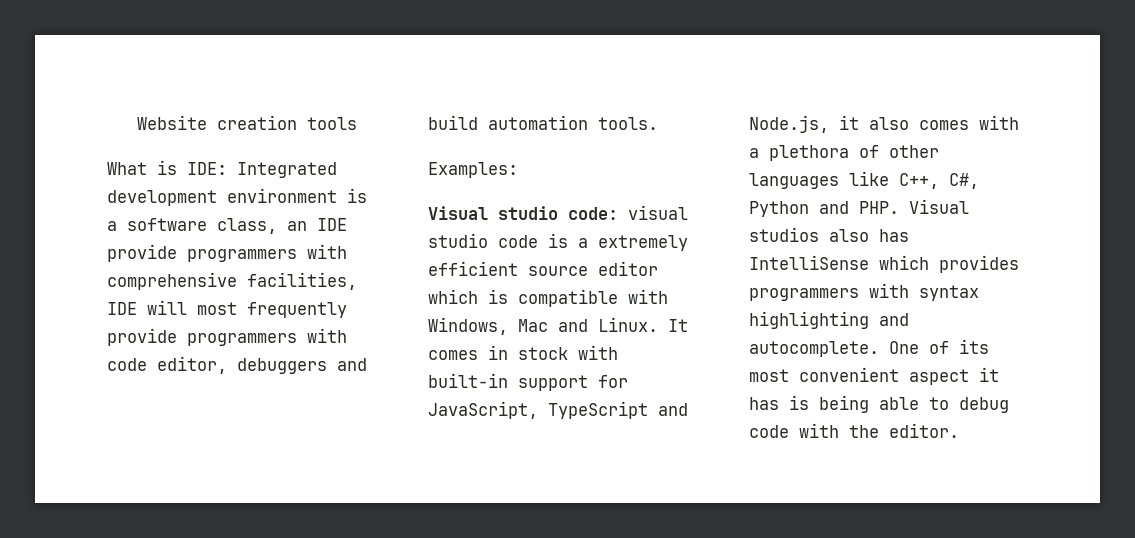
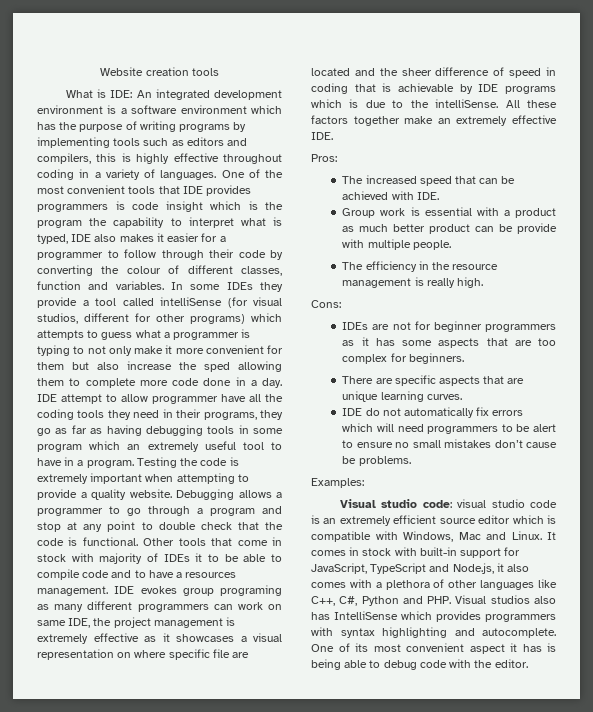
[237,162,337,178] Integrated -> [136,89,210,100] An integrated
[217,218,347,234] [107,244,347,262] [107,272,357,290] [107,300,347,318] [107,328,347,346] [107,356,367,374] [428,115,658,130] class, an IDE provide programmers with comprehensive facilities, IDE will most frequently provide programmers with code editor, debuggers and build automation tools. -> [180,105,282,114] [37,121,247,132] [37,137,248,148] [37,153,282,164] [37,169,283,180] [37,185,252,196] [37,201,283,212] [37,217,282,228] [37,233,226,244] [37,249,283,260] [37,265,282,276] [37,281,283,292] [37,297,282,308] [37,313,282,324] [37,329,251,340] [37,345,283,356] [37,361,282,372] [37,377,282,388] [37,394,283,404] [37,409,283,420] [37,425,283,436] [37,441,282,452] [37,457,239,468] [37,473,249,484] [37,489,282,500] [37,506,282,516] [37,521,283,532] [37,537,282,546] [37,553,282,564] [37,569,237,580] [37,585,282,596] [37,601,282,612] [37,617,236,628] [37,633,282,644] [37,649,250,660] [311,67,556,78] [311,83,556,94] [311,99,557,108] [311,115,557,126] [311,132,333,140] [311,154,337,162] [342,175,516,186] [342,191,439,200] [342,207,556,218] [342,223,557,234] [342,239,451,250] [342,261,499,272] [342,277,483,288] [311,300,341,308] [342,321,556,332] [342,337,556,348] [342,353,464,364] [342,375,525,386] [342,391,462,402] [342,407,524,418] [342,423,556,434] [342,439,557,448] [342,456,411,466] environment which has the purpose of writing programs by implementing tools such as editors and compilers, this is highly effective throughout coding in a variety of languages. One of the most convenient tools that IDE provides programmers is code insight which is the program the capability to interpret what is typed, IDE also makes it easier for a programmer to follow through their code by converting the colour of different classes, function and variables. In some IDEs they provide a tool called intelliSense (for visual studios, different for other programs) which attempts to guess what a programmer is typing to not only make it more convenient for them but also increase the sped allowing them to complete more code done in a day. IDE attempt to allow programmer have all the coding tools they need in their programs, they go as far as having debugging tools in some program which an extremely useful tool to have in a program. Testing the code is extremely important when attempting to provide a quality website. Debugging allows a programmer to go through a program and stop at any point to double check that the code is functional. Other tools that come in stock with majority of IDEs it to be able to compile code and to have a resources management. IDE evokes group programing as many different programmers can work on same IDE, the project management is extremely effective as it showcases a visual representation on where specific file are located and the sheer difference of speed in coding that is achievable by IDE programs which is due to the intelliSense. All these factors together make an extremely effective IDE. // Pros: // The increased speed that can be achieved with IDE. // Group work is essential with a product as much better product can be provide with multiple people. // The efficiency in the resource management is really high. // Cons: // IDEs are not for beginner programmers as it has some aspects that are too complex for beginners. // There are specific aspects that are unique learning curves. // IDE do not automatically fix errors which will need programmers to be alert to ensure no small mistakes don’t cause be problems.
[578,238,588,248] a -> [323,518,337,524] an

